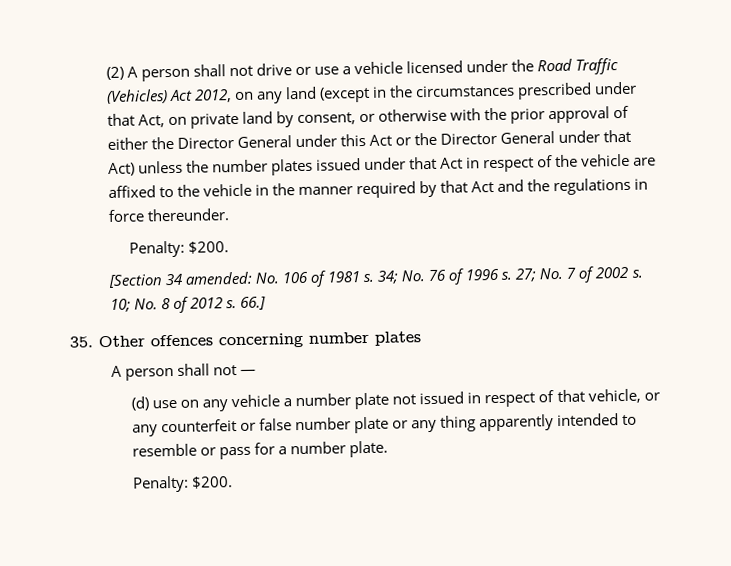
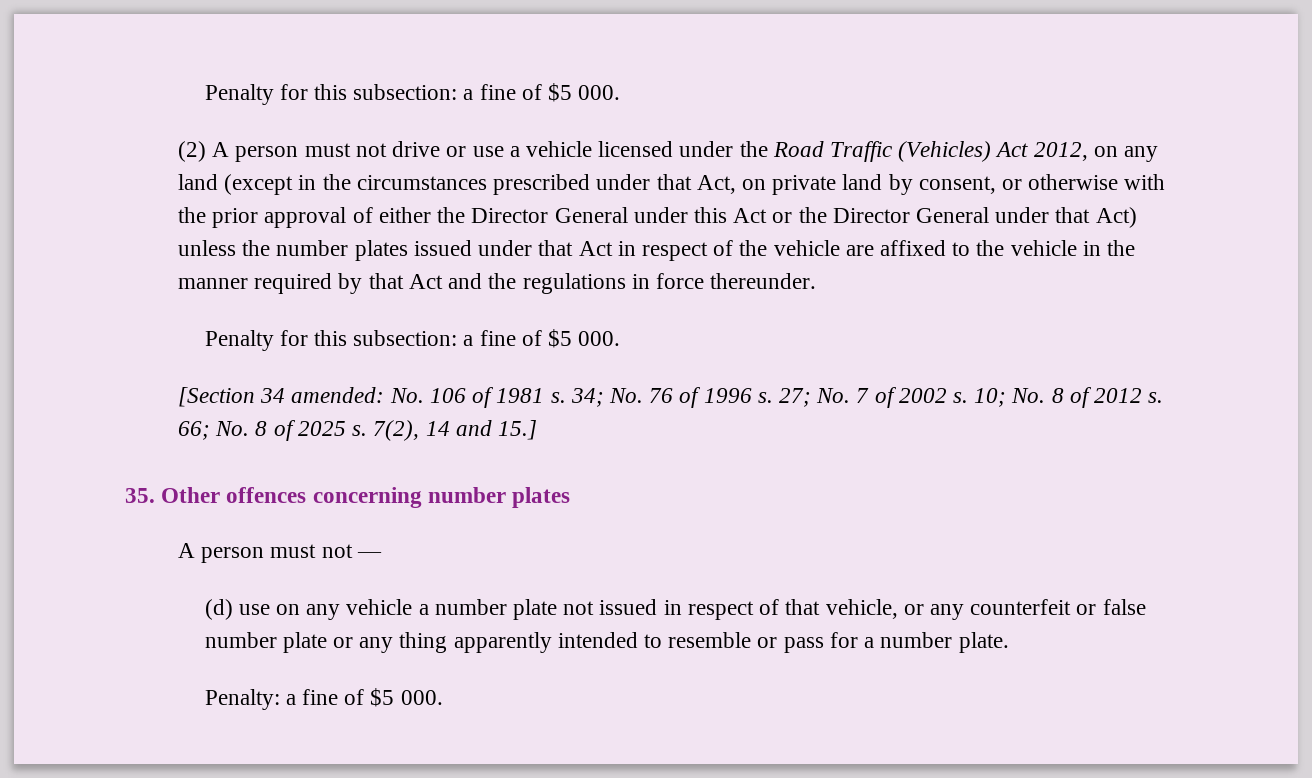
(105, 73) none -> [204,83,621,105] Penalty for this subsection: a fine of $5 000. //
[192,64,226,77] shall -> [304,143,351,157] must
[128,240,229,258] Penalty: $200. -> [204,329,621,351] Penalty for this subsection: a fine of $5 000.
[239,296,266,310] 66.] -> [178,420,537,441] 66; No. 8 of 2025 s. 7(2), 14 and 15.]
[176,363,210,376] shall -> [270,544,317,558] must
[190,476,233,489] $200. -> [285,688,443,707] a fine of $5 000.

